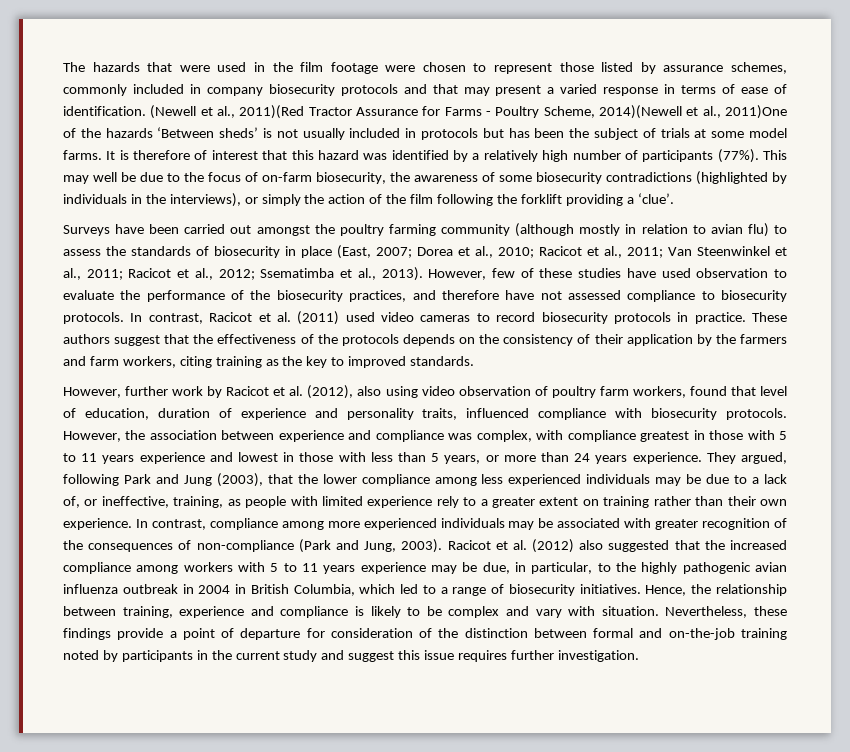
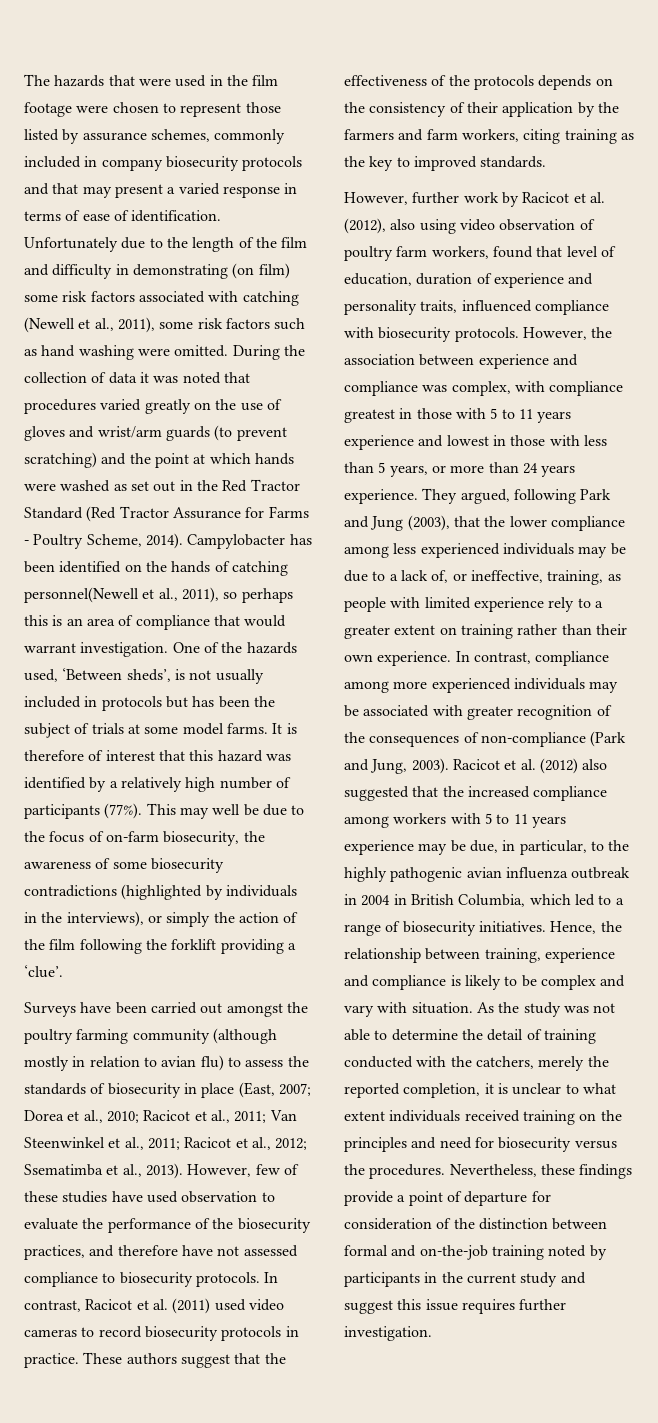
[150,105,305,119] (Newell et al., 2011)(Red -> [24,237,308,252] [24,263,290,279] [24,291,299,306] [24,317,306,333] [24,345,305,360] [24,372,250,384] [24,399,282,414] [24,425,287,441] [24,452,294,468] [24,479,300,492] [24,506,117,522] Unfortunately due to the length of the film and difficulty in demonstrating (on film) some risk factors associated with catching (Newell et al., 2011), some risk factors such as hand washing were omitted. During the collection of data it was noted that procedures varied greatly on the use of gloves and wrist/arm guards (to prevent scratching) and the point at which hands were washed as set out in the Red Tractor Standard (Red
[598,105,787,119] [63,127,259,138] 2014)(Newell et al., 2011)One of the hazards ‘Between sheds’ -> [145,533,312,549] [24,561,288,576] [24,587,293,603] [24,615,287,630] [24,642,297,657] [24,668,171,682] 2014). Campylobacter has been identified on the hands of catching personnel(Newell et al., 2011), so perhaps this is an area of compliance that would warrant investigation. One of the hazards used, ‘Between sheds’,
(659, 611) none -> [476,1002,616,1017] [344,1029,596,1044] [344,1056,609,1071] [344,1083,616,1098] [344,1110,622,1125] [344,1137,617,1152] [344,1164,446,1179] As the study was not able to determine the detail of training conducted with the catchers, merely the reported completion, it is unclear to what extent individuals received training on the principles and need for biosecurity versus the procedures.

